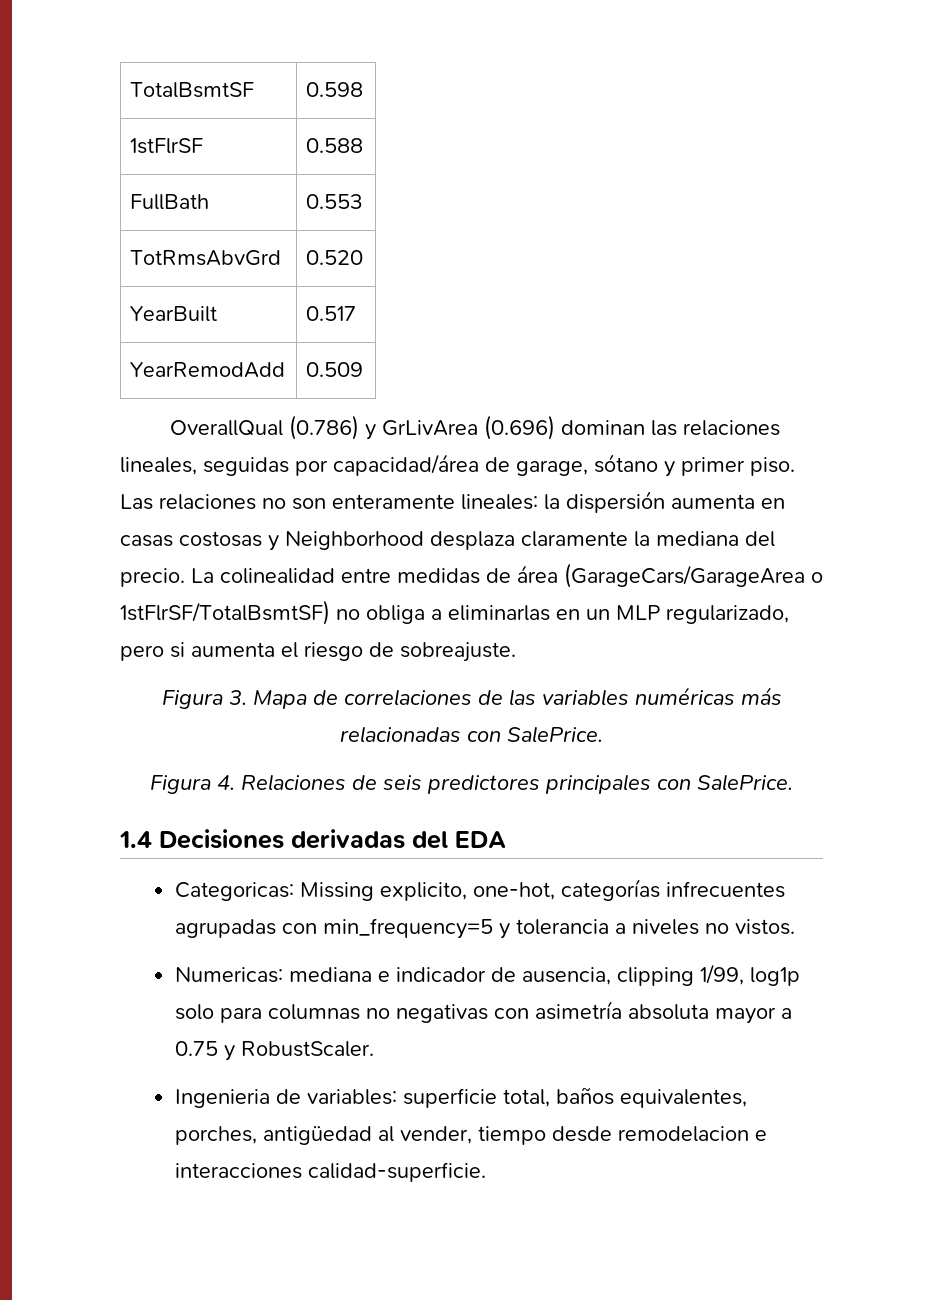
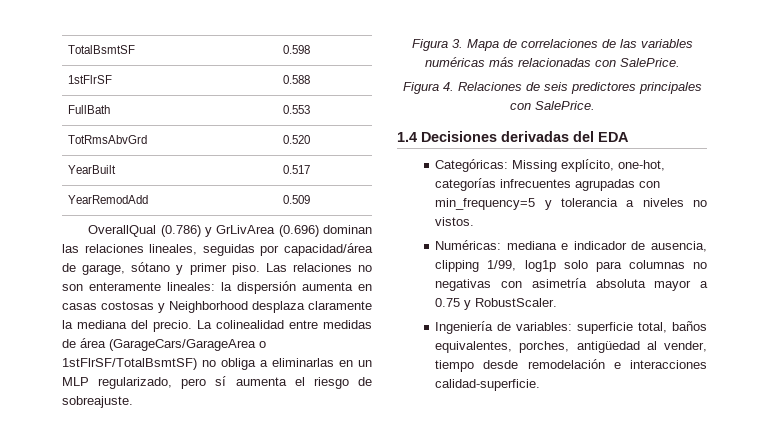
[170,642,185,658] si -> [215,376,227,386] sí
[175,882,468,901] Categoricas: Missing explicito, -> [435,159,615,172] Categóricas: Missing explícito,
[175,967,284,983] Numericas: -> [435,240,502,250] Numéricas:
[175,1089,271,1108] Ingenieria -> [435,321,494,334] Ingeniería
[618,1126,750,1142] remodelacion -> [527,359,605,369] remodelación

